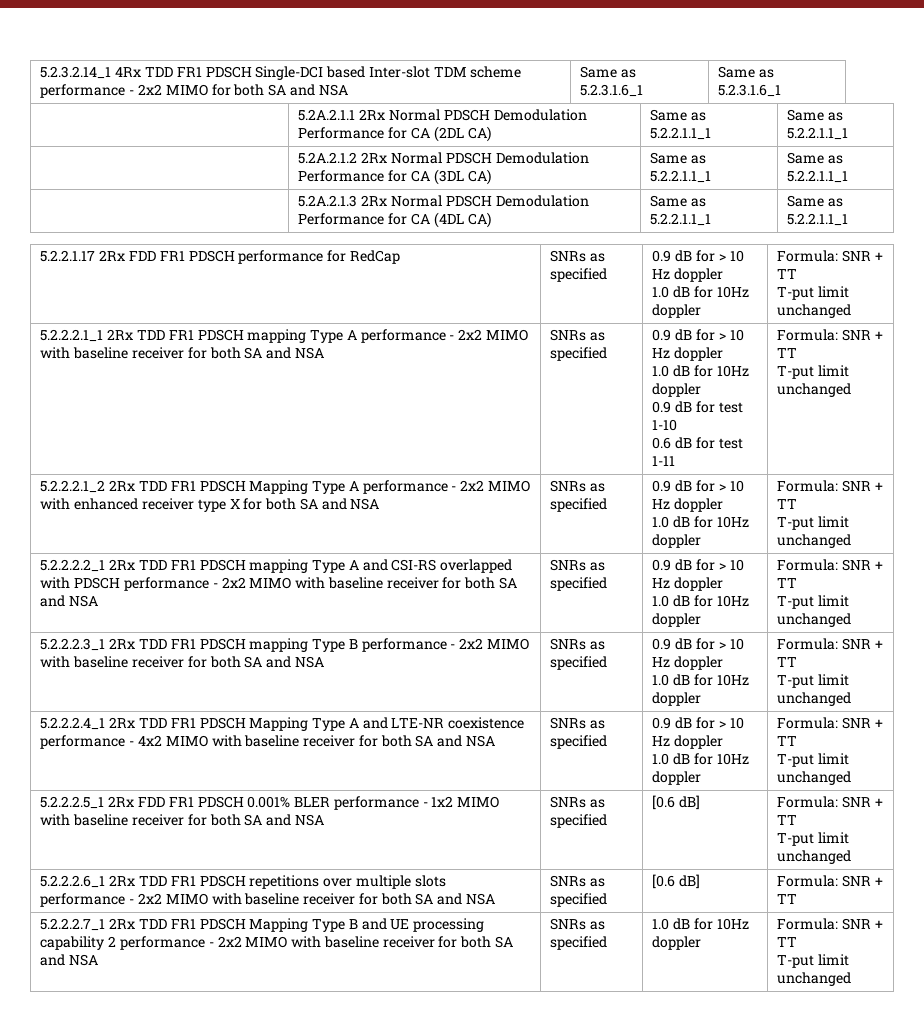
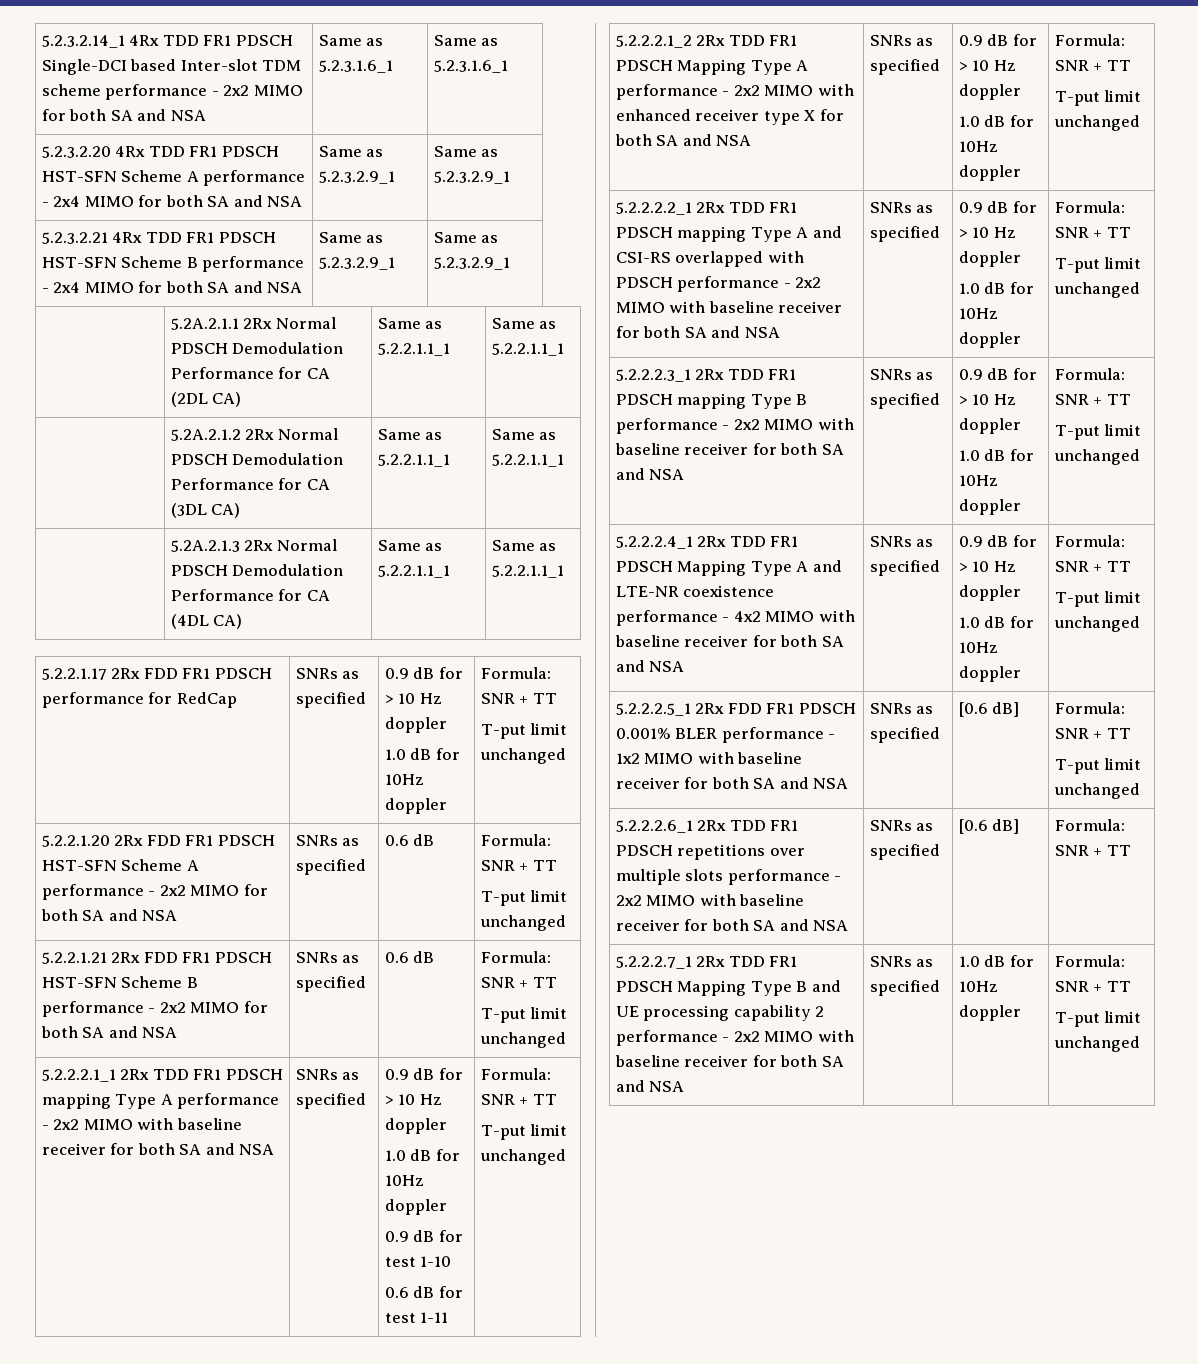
(782, 90) none -> [41,146,279,158] [41,170,306,186] [41,195,303,207] [318,146,384,157] [318,171,395,184] [433,146,499,157] [433,171,510,184] [41,232,276,244] [41,256,305,272] [41,281,303,293] [318,232,384,243] [318,257,395,270] [433,232,499,243] [433,257,510,270] // 5.2.3.2.20 4Rx TDD FR1 PDSCH HST-SFN Scheme A performance - 2x4 MIMO for both SA and NSA | Same as 5.2.3.2.9_1 | Same as 5.2.3.2.9_1 // 5.2.3.2.21 4Rx TDD FR1 PDSCH HST-SFN Scheme B performance - 2x4 MIMO for both SA and NSA | Same as 5.2.3.2.9_1 | Same as 5.2.3.2.9_1
(852, 311) none -> [41,835,275,847] [41,859,199,871] [41,884,268,900] [40,909,178,921] [295,835,360,846] [295,859,366,875] [384,834,435,846] [480,834,551,846] [480,860,557,871] [480,890,568,906] [479,915,566,931] [41,952,272,964] [41,976,198,988] [41,1001,268,1017] [40,1026,178,1038] [295,952,360,963] [295,976,366,992] [384,951,435,963] [480,951,551,963] [480,977,557,988] [480,1007,568,1023] [479,1032,566,1048] // 5.2.2.1.20 2Rx FDD FR1 PDSCH HST-SFN Scheme A performance - 2x2 MIMO for both SA and NSA | SNRs as specified | 0.6 dB | Formula: SNR + TT // T-put limit unchanged // 5.2.2.1.21 2Rx FDD FR1 PDSCH HST-SFN Scheme B performance - 2x2 MIMO for both SA and NSA | SNRs as specified | 0.6 dB | Formula: SNR + TT // T-put limit unchanged

